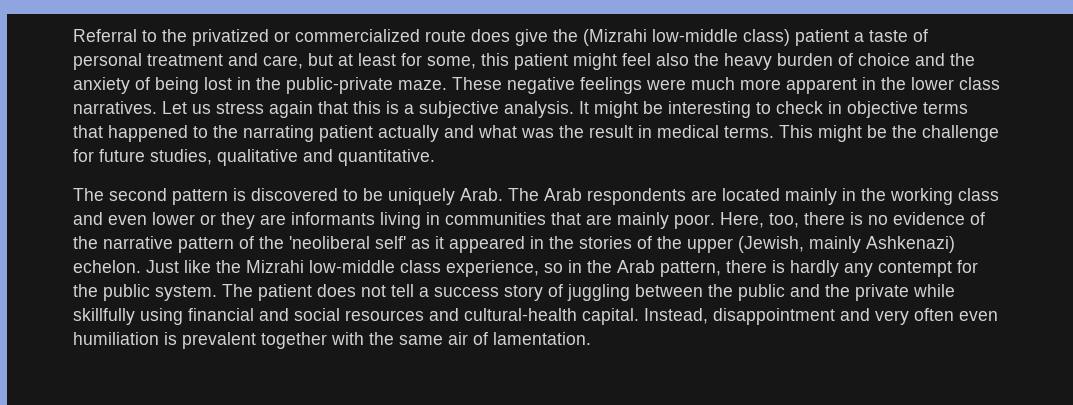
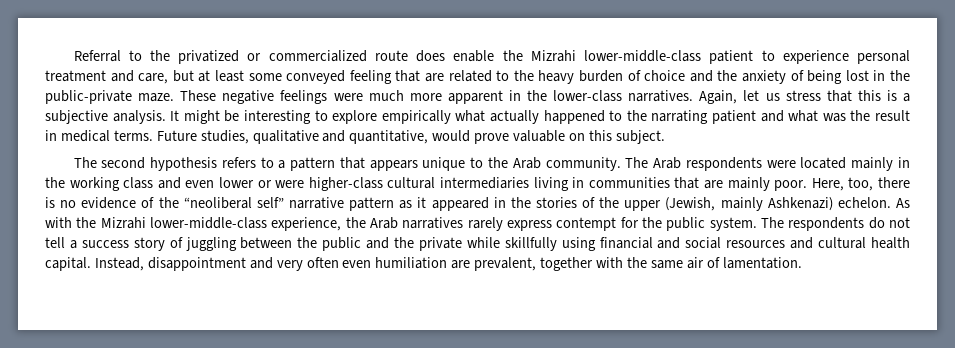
[515,29,928,46] give the (Mizrahi low-middle class) patient a taste of -> [453,50,849,64] enable the Mizrahi lower-middle-class patient to experience
[401,53,689,70] for some, this patient might feel also -> [248,70,510,84] some conveyed feeling that are related to
[911,77,1000,90] [73,101,187,114] lower class narratives. Let -> [553,90,760,104] lower-class narratives. Again, let
[269,101,313,118] again -> (821, 95) none
[776,101,968,118] [73,125,103,138] check in objective terms that -> [332,110,540,124] explore empirically what actually
[378,125,439,142] actually -> (757, 117) none
[779,125,999,142] [73,149,435,166] [73,188,503,205] This might be the challenge for future studies, qualitative and quantitative. // The second pattern is discovered to be uniquely Arab. -> [156,130,665,144] [73,157,621,171] Future studies, qualitative and quantitative, would prove valuable on this subject. // The second hypothesis refers to a pattern that appears unique to the Arab community.
[691,190,717,201] are -> [766,160,796,168] were
[221,212,375,229] they are informants -> [275,177,529,191] were higher-class cultural intermediaries
[103,236,406,253] narrative pattern of the 'neoliberal self' -> [183,197,395,211] “neoliberal self” narrative pattern
[146,260,873,277] Just like the Mizrahi low-middle class experience, so in the Arab pattern, there is hardly any -> [895,198,910,208] [45,217,552,231] As with the Mizrahi lower-middle-class experience, the Arab narratives rarely express
[258,284,356,301] patient does -> [788,217,885,231] respondents do
[464,308,577,321] cultural-health -> [818,237,911,249] cultural health
[164,332,256,349] is prevalent -> [451,257,537,271] are prevalent,

